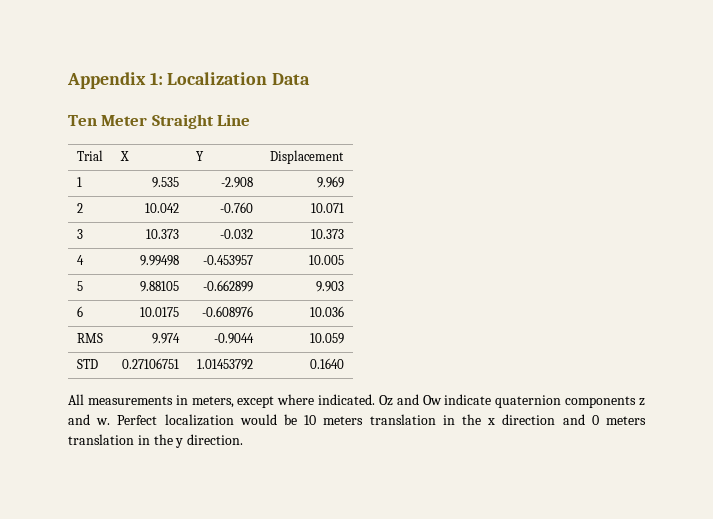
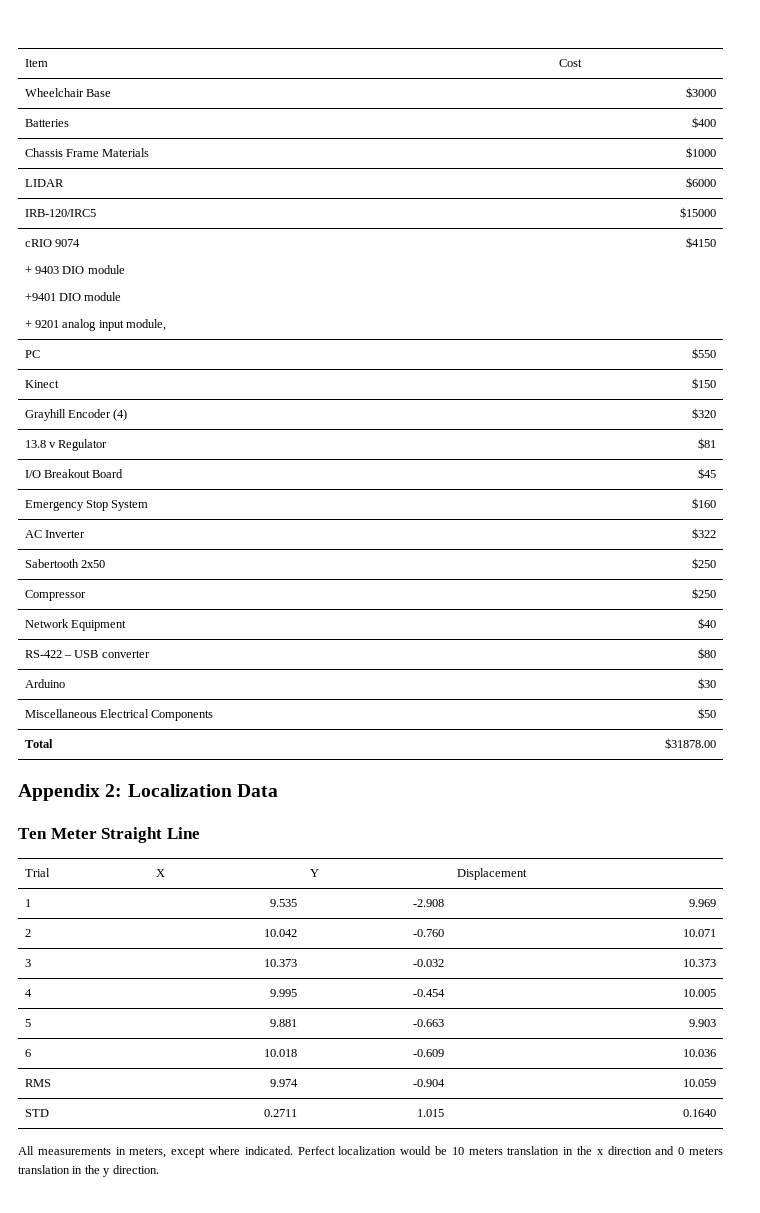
[67,72,163,89] Appendix 1: -> [24,59,48,67] [558,59,582,67] [24,88,112,97] [686,87,717,98] [24,119,69,127] [692,117,717,128] [24,148,150,157] [686,147,717,158] [24,179,64,187] [686,177,717,188] [24,209,96,217] [680,207,717,218] [24,239,81,247] [24,265,125,274] [24,292,122,301] [24,319,167,331] [686,237,717,248] [24,350,40,358] [692,348,717,359] [24,380,59,388] [692,378,717,389] [24,409,128,421] [692,408,717,419] [24,439,108,451] [698,438,717,449] [24,469,124,478] [698,468,717,479] [24,500,149,511] [692,498,717,509] [24,530,86,538] [692,528,717,539] [24,559,106,568] [692,558,717,569] [24,590,86,601] [692,588,717,599] [24,619,127,631] [698,618,717,629] [24,650,150,658] [698,648,717,659] [24,679,65,688] [698,678,717,689] [24,709,214,721] [698,708,717,719] [24,739,53,748] [665,738,717,749] [18,784,123,801] Item | Cost // Wheelchair Base | $3000 // Batteries | $400 // Chassis Frame Materials | $1000 // LIDAR | $6000 // IRB-120/IRC5 | $15000 // cRIO 9074 // + 9403 DIO module // +9401 DIO module // + 9201 analog input module, | $4150 // PC | $550 // Kinect | $150 // Grayhill Encoder (4) | $320 // 13.8 v Regulator | $81 // I/O Breakout Board | $45 // Emergency Stop System | $160 // AC Inverter | $322 // Sabertooth 2x50 | $250 // Compressor | $250 // Network Equipment | $40 // RS-422 – USB converter | $80 // Arduino | $30 // Miscellaneous Electrical Components | $50 // Total | $31878.00 // Appendix 2:
[140,255,180,266] [203,255,254,266] 9.99498 | -0.453957 -> [270,989,298,997] [413,989,446,997] 9.995 | -0.454
[140,281,180,292] [203,280,254,292] 9.88105 | -0.662899 -> [270,1019,298,1027] [413,1019,445,1027] 9.881 | -0.663
[140,307,180,317] [202,306,254,318] 10.0175 | -0.608976 -> [264,1049,298,1057] [413,1049,445,1057] 10.018 | -0.609
[214,333,255,344] -0.9044 -> [413,1079,446,1087] -0.904
[122,358,180,369] [197,359,254,370] 0.27106751 | 1.01453792 -> [264,1109,298,1117] [417,1109,445,1117] 0.2711 | 1.015
[378,394,646,408] [68,414,111,425] Oz and Ow indicate quaternion components z and w. -> (293, 1150) none

